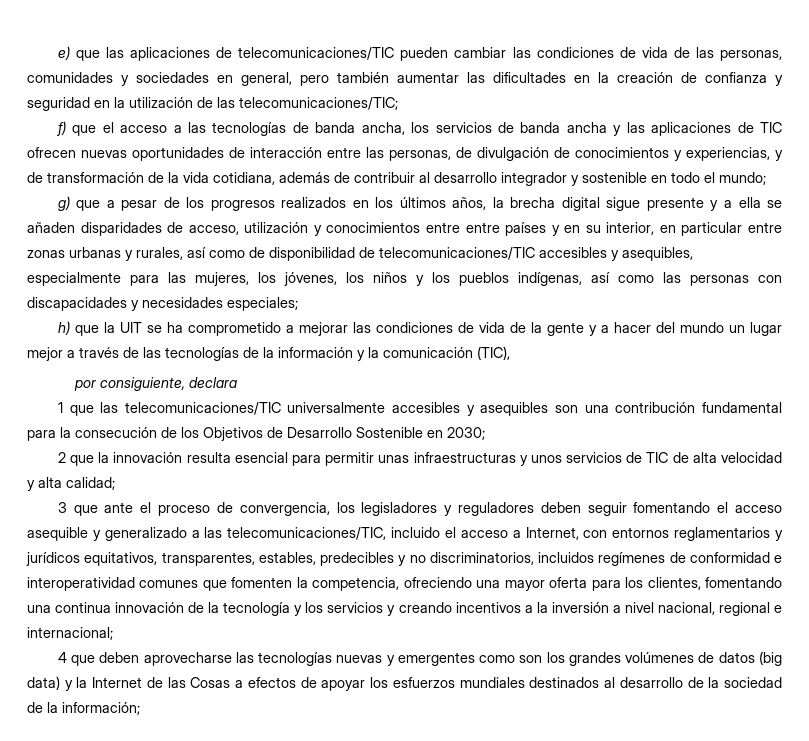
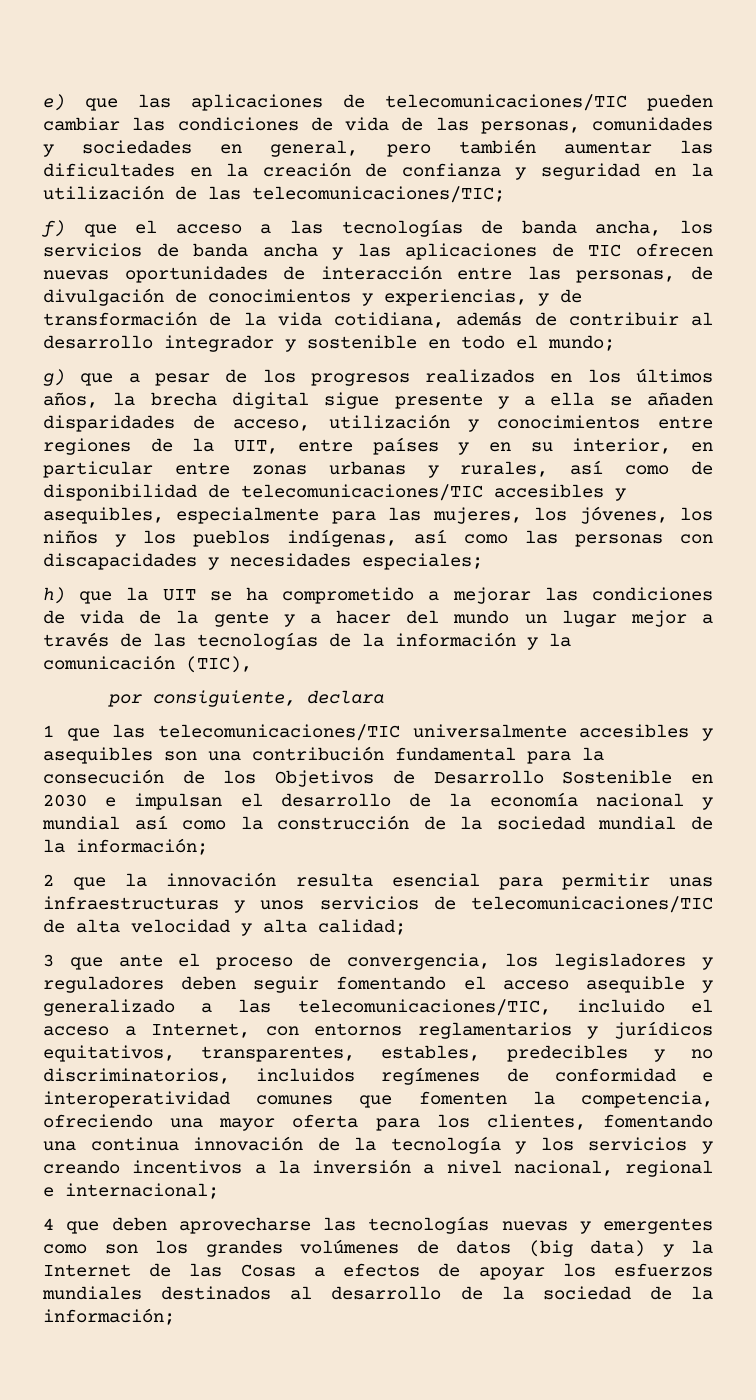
(460, 227) none -> [43,438,279,455] regiones de la UIT,
[447,427,485,440] 2030; -> [43,792,713,810] [42,815,713,830] [43,838,208,855] 2030 e impulsan el desarrollo de la economía nacional y mundial así como la construcción de la sociedad mundial de la información;
[646,452,669,463] TIC -> [470,896,713,913] telecomunicaciones/TIC

